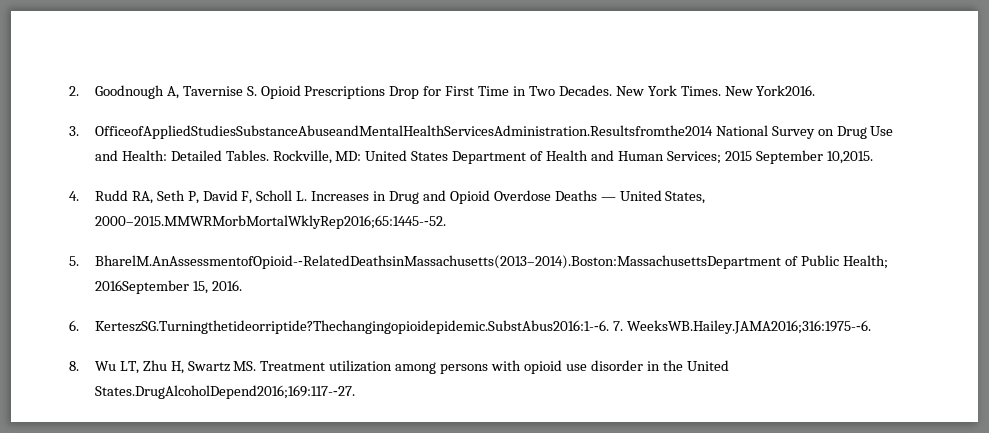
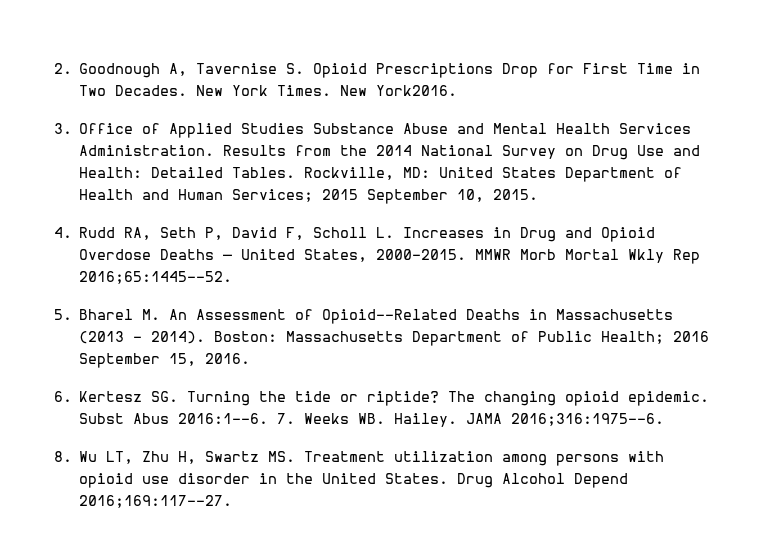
[94,125,713,139] OfficeofAppliedStudiesSubstanceAbuseandMentalHealthServicesAdministration.Resultsfromthe2014 -> [79,123,692,138] [79,145,413,156] Office of Applied Studies Substance Abuse and Mental Health Services Administration. Results from the 2014
[826,151,873,164] 10,2015. -> [457,189,539,202] 10, 2015.
[94,215,446,229] [69,255,781,269] 2000–2015.MMWRMorbMortalWklyRep2016;65:1445-‐52. // 5. BharelM.AnAssessmentofOpioid-‐RelatedDeathsinMassachusetts(2013–2014).Boston:MassachusettsDepartment -> [376,249,701,264] [79,271,233,284] [54,309,674,324] [79,331,503,346] 2000–2015. MMWR Morb Mortal Wkly Rep 2016;65:1445-‐52. // 5. Bharel M. An Assessment of Opioid-‐Related Deaths in Massachusetts (2013 – 2014). Boston: Massachusetts Department
[94,280,189,294] 2016September -> [673,331,710,342] [79,353,161,368] 2016 September
[94,320,871,334] KerteszSG.Turningthetideorriptide?Thechangingopioidepidemic.SubstAbus2016:1-‐6. 7. WeeksWB.Hailey.JAMA2016;316:1975-‐6. -> [79,391,710,406] [79,413,665,427] Kertesz SG. Turning the tide or riptide? The changing opioid epidemic. Subst Abus 2016:1-‐6. 7. Weeks WB. Hailey. JAMA 2016;316:1975-‐6.
[94,385,355,399] States.DrugAlcoholDepend2016;169:117-‐27. -> [385,473,629,488] [79,495,233,508] States. Drug Alcohol Depend 2016;169:117-‐27.

